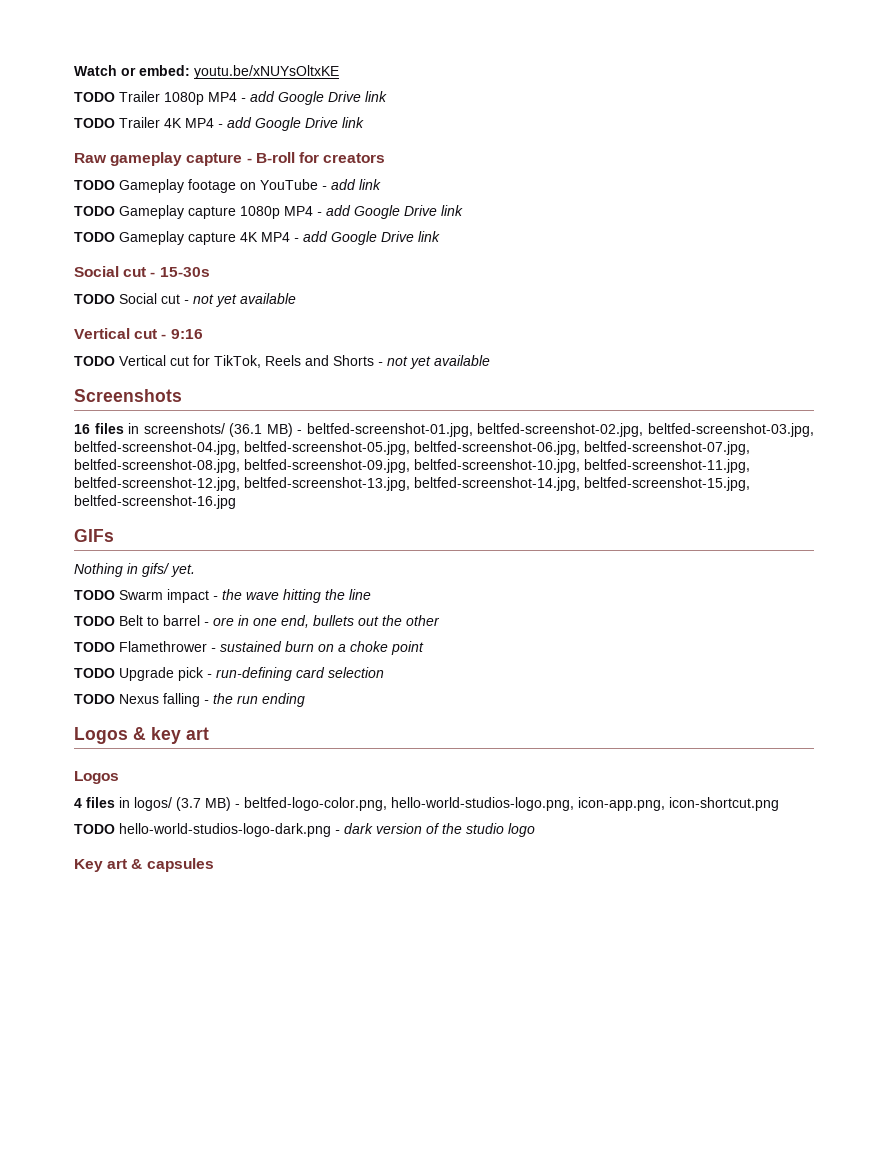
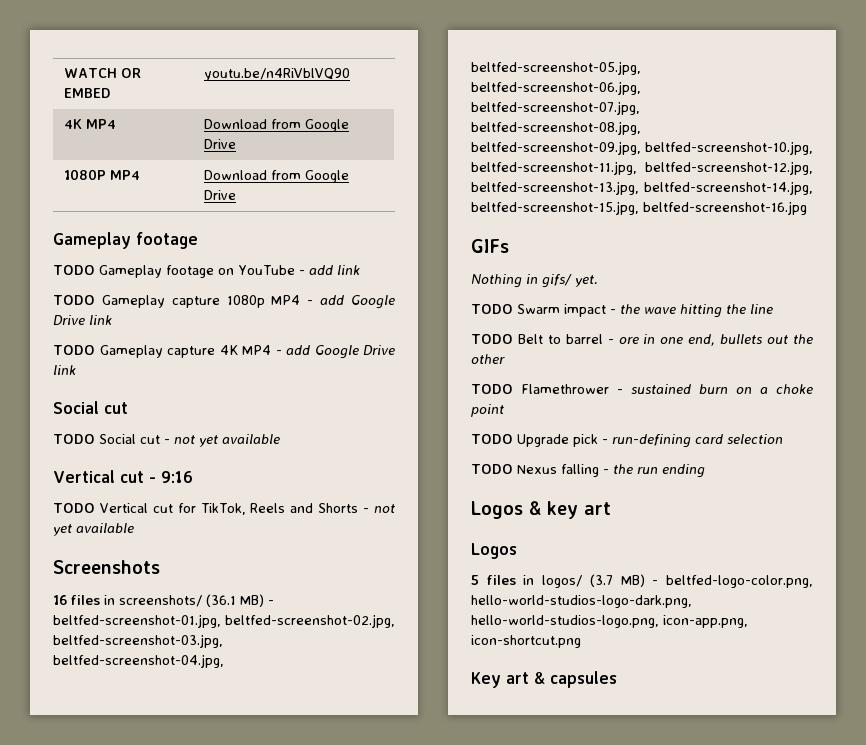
[74,65,339,79] [74,91,387,105] [74,117,364,131] [74,152,386,166] Watch or embed: youtu.be/xNUYsOltxKE // TODO Trailer 1080p MP4 - add Google Drive link // TODO Trailer 4K MP4 - add Google Drive link // Raw gameplay capture - B-roll for creators -> [64,68,142,78] [64,88,112,98] [204,68,351,81] [64,119,117,129] [204,119,350,132] [204,139,237,149] [64,169,141,180] [204,170,350,183] [204,190,237,200] [53,232,198,249] WATCH OR EMBED | youtu.be/n4RiVblVQ90 // 4K MP4 | Download from Google Drive // 1080P MP4 | Download from Google Drive // Gameplay footage
[150,267,210,277] - 15-30s -> (128, 408) none
[74,798,82,808] 4 -> [471,575,479,585] 5
(387, 804) none -> [471,595,692,608] hello-world-studios-logo-dark.png,
[74,823,535,837] // TODO hello-world-studios-logo-dark.png - dark version of the studio logo -> (581, 641) none

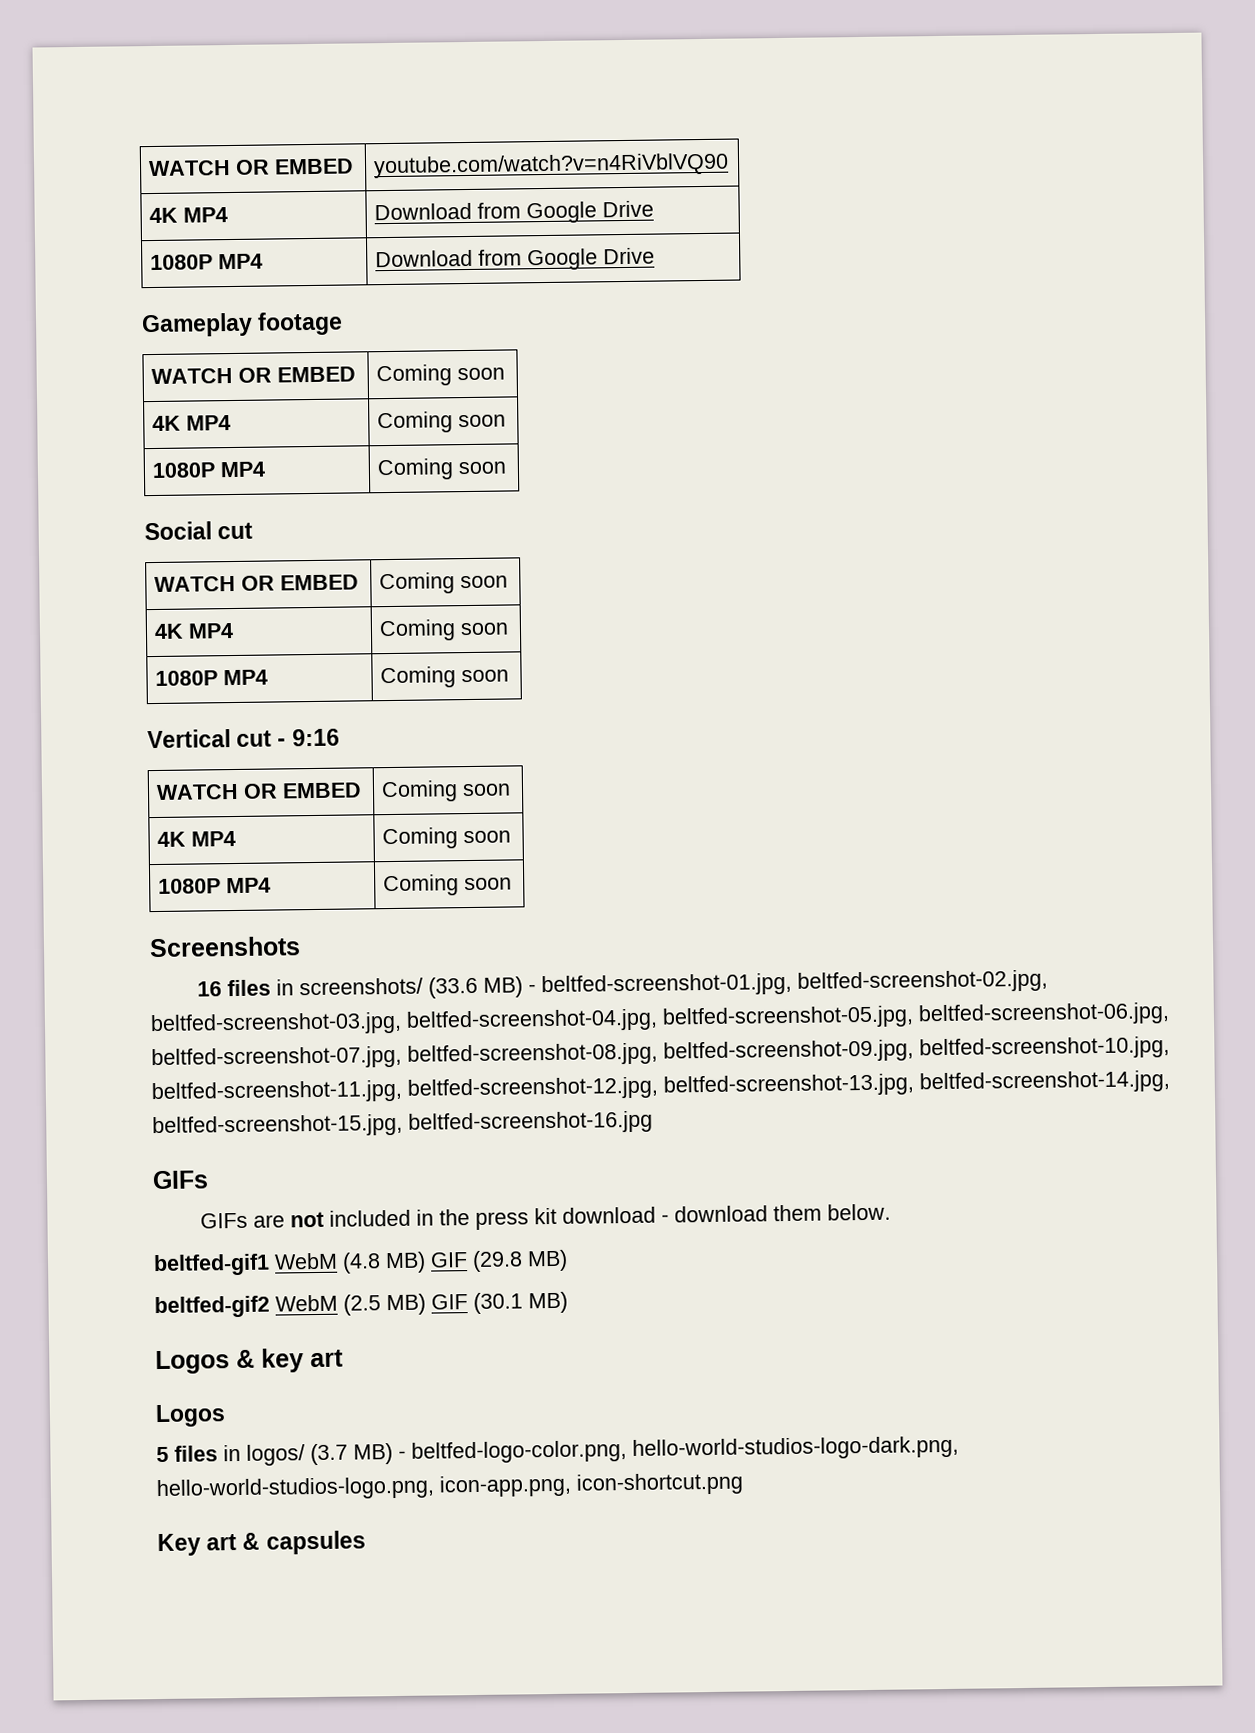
[64,68,142,78] [64,88,112,98] [204,68,351,81] WATCH OR EMBED | youtu.be/n4RiVblVQ90 -> [147,158,354,177] [372,152,729,179] WATCH OR EMBED | youtube.com/watch?v=n4RiVblVQ90
[53,265,360,278] [53,295,395,309] [53,315,112,325] [53,345,395,359] [53,365,76,375] [53,401,128,414] [53,434,280,447] [53,470,193,483] [53,503,395,515] [53,523,134,536] // TODO Gameplay footage on YouTube - add link // TODO Gameplay capture 1080p MP4 - add Google Drive link // TODO Gameplay capture 4K MP4 - add Google Drive link // Social cut // TODO Social cut - not yet available // Vertical cut - 9:16 // TODO Vertical cut for TikTok, Reels and Shorts - not yet available -> [150,366,356,385] [375,364,505,387] [151,415,231,432] [376,411,506,434] [151,461,266,479] [376,458,506,481] [144,521,254,541] [153,574,359,593] [378,572,508,595] [153,623,234,640] [378,619,509,642] [154,669,268,687] [379,666,509,689] [147,728,340,749] [155,782,362,801] [380,780,511,803] [156,830,236,847] [381,827,511,850] [157,877,271,894] [382,874,512,897] // WATCH OR EMBED | Coming soon // 4K MP4 | Coming soon // 1080P MP4 | Coming soon // Social cut // WATCH OR EMBED | Coming soon // 4K MP4 | Coming soon // 1080P MP4 | Coming soon // Vertical cut - 9:16 // WATCH OR EMBED | Coming soon // 4K MP4 | Coming soon // 1080P MP4 | Coming soon
[206,594,236,607] (36.1 -> [428,976,479,999] (33.6
[471,274,598,288] [471,304,773,318] [471,334,813,346] [471,354,505,364] [471,384,813,394] [471,404,504,417] [471,434,783,448] [471,464,705,478] Nothing in gifs/ yet. // TODO Swarm impact - the wave hitting the line // TODO Belt to barrel - ore in one end, bullets out the other // TODO Flamethrower - sustained burn on a choke point // TODO Upgrade pick - run-defining card selection // TODO Nexus falling - the run ending -> [200,1203,892,1230] [153,1249,568,1277] [154,1291,568,1319] GIFs are not included in the press kit download - download them below. // beltfed-gif1 WebM (4.8 MB) GIF (29.8 MB) // beltfed-gif2 WebM (2.5 MB) GIF (30.1 MB)

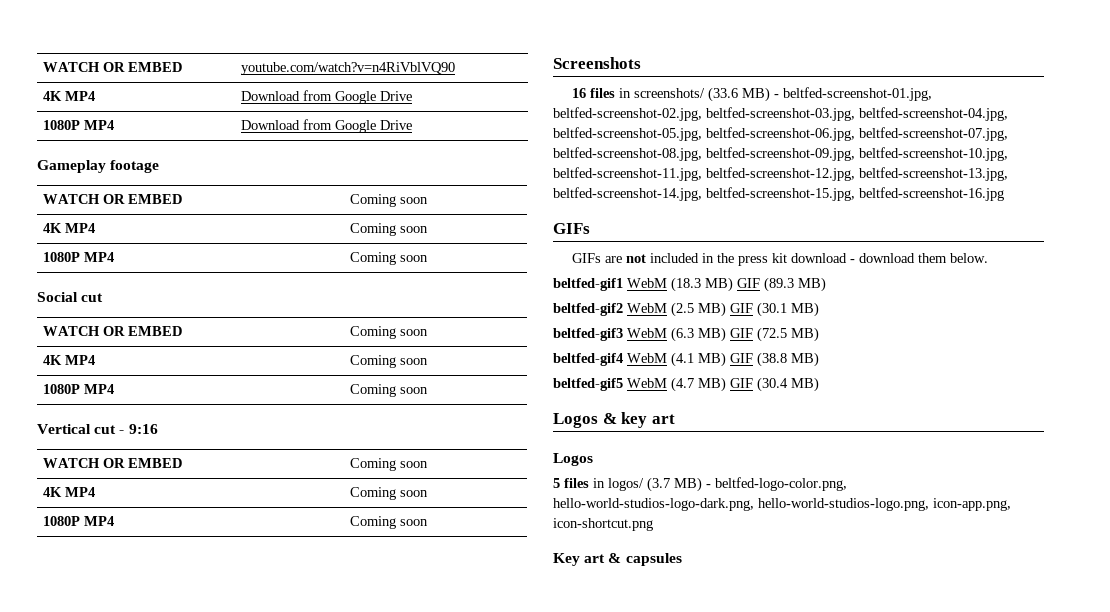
[342,1250,523,1274] (4.8 MB) GIF (29.8 -> [671,277,794,292] (18.3 MB) GIF (89.3
(568, 1302) none -> [553,327,819,342] [553,352,819,367] [553,377,819,392] // beltfed-gif3 WebM (6.3 MB) GIF (72.5 MB) // beltfed-gif4 WebM (4.1 MB) GIF (38.8 MB) // beltfed-gif5 WebM (4.7 MB) GIF (30.4 MB)

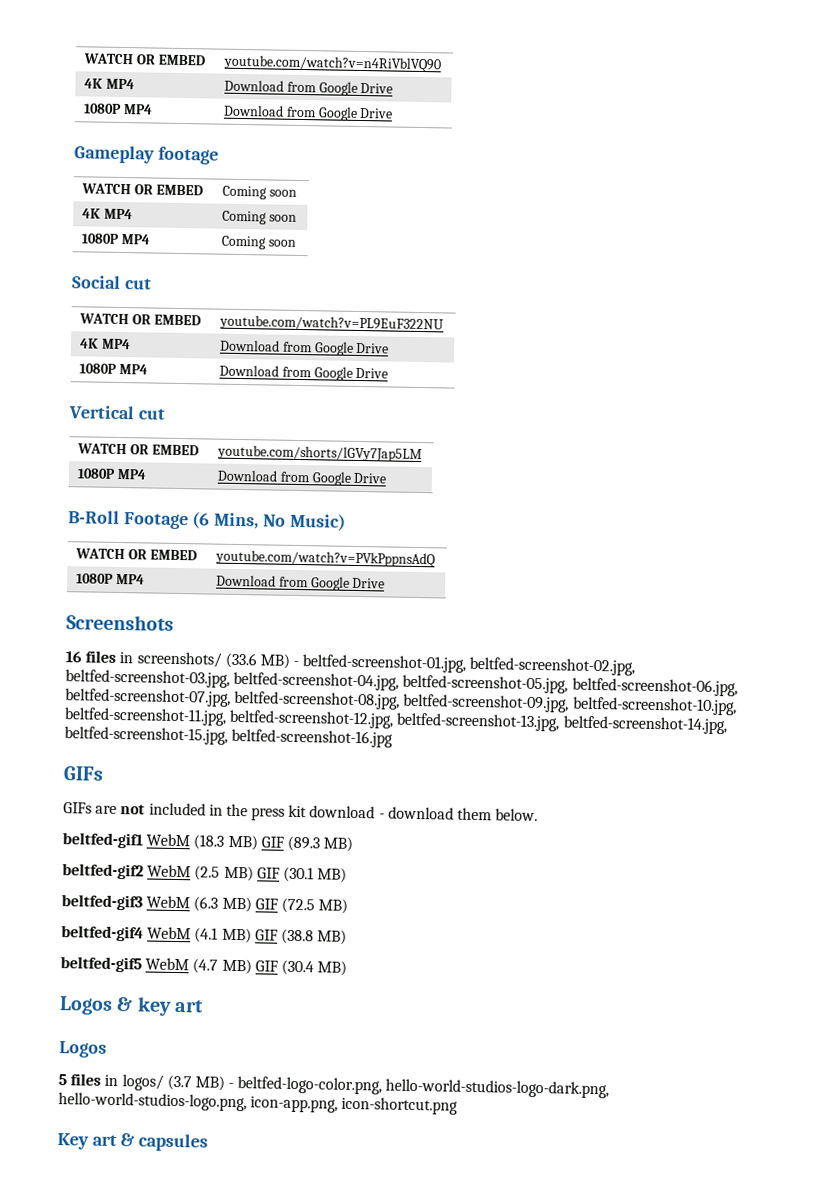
[350,326,429,339] [43,355,96,365] [350,355,429,368] [43,384,115,394] [350,384,429,397] Coming soon // 4K MP4 | Coming soon // 1080P MP4 | Coming soon -> [219,314,445,333] [80,338,131,350] [220,339,390,356] [79,363,148,375] [219,364,389,381] youtube.com/watch?v=PL9EuF322NU // 4K MP4 | Download from Google Drive // 1080P MP4 | Download from Google Drive
[119,424,158,434] [43,458,183,468] [350,458,429,471] [43,487,96,497] [350,487,429,500] [43,516,115,526] [350,516,429,529] - 9:16 // WATCH OR EMBED | Coming soon // 4K MP4 | Coming soon // 1080P MP4 | Coming soon -> [77,443,199,456] [217,444,424,463] [77,468,147,480] [217,469,387,486] [68,510,346,531] [75,548,197,561] [215,549,437,568] [76,573,145,585] [216,574,386,591] // WATCH OR EMBED | youtube.com/shorts/lGVy7Jap5LM // 1080P MP4 | Download from Google Drive // B-Roll Footage (6 Mins, No Music) // WATCH OR EMBED | youtube.com/watch?v=PVkPppnsAdQ // 1080P MP4 | Download from Google Drive

